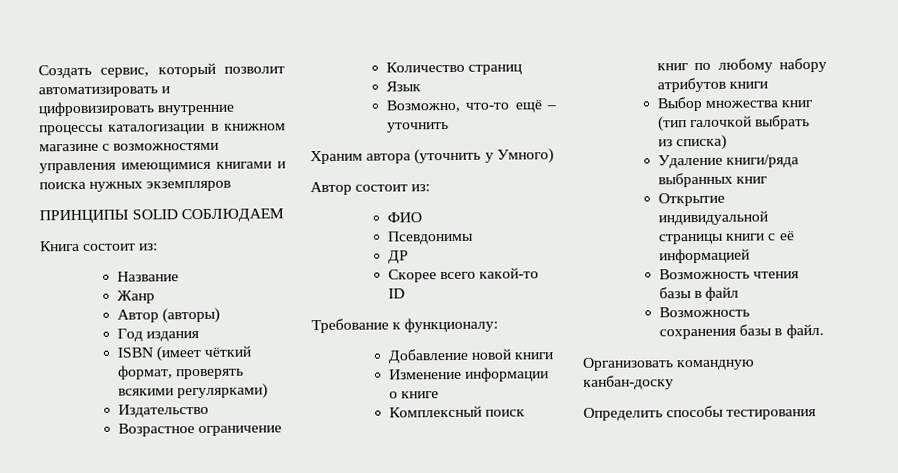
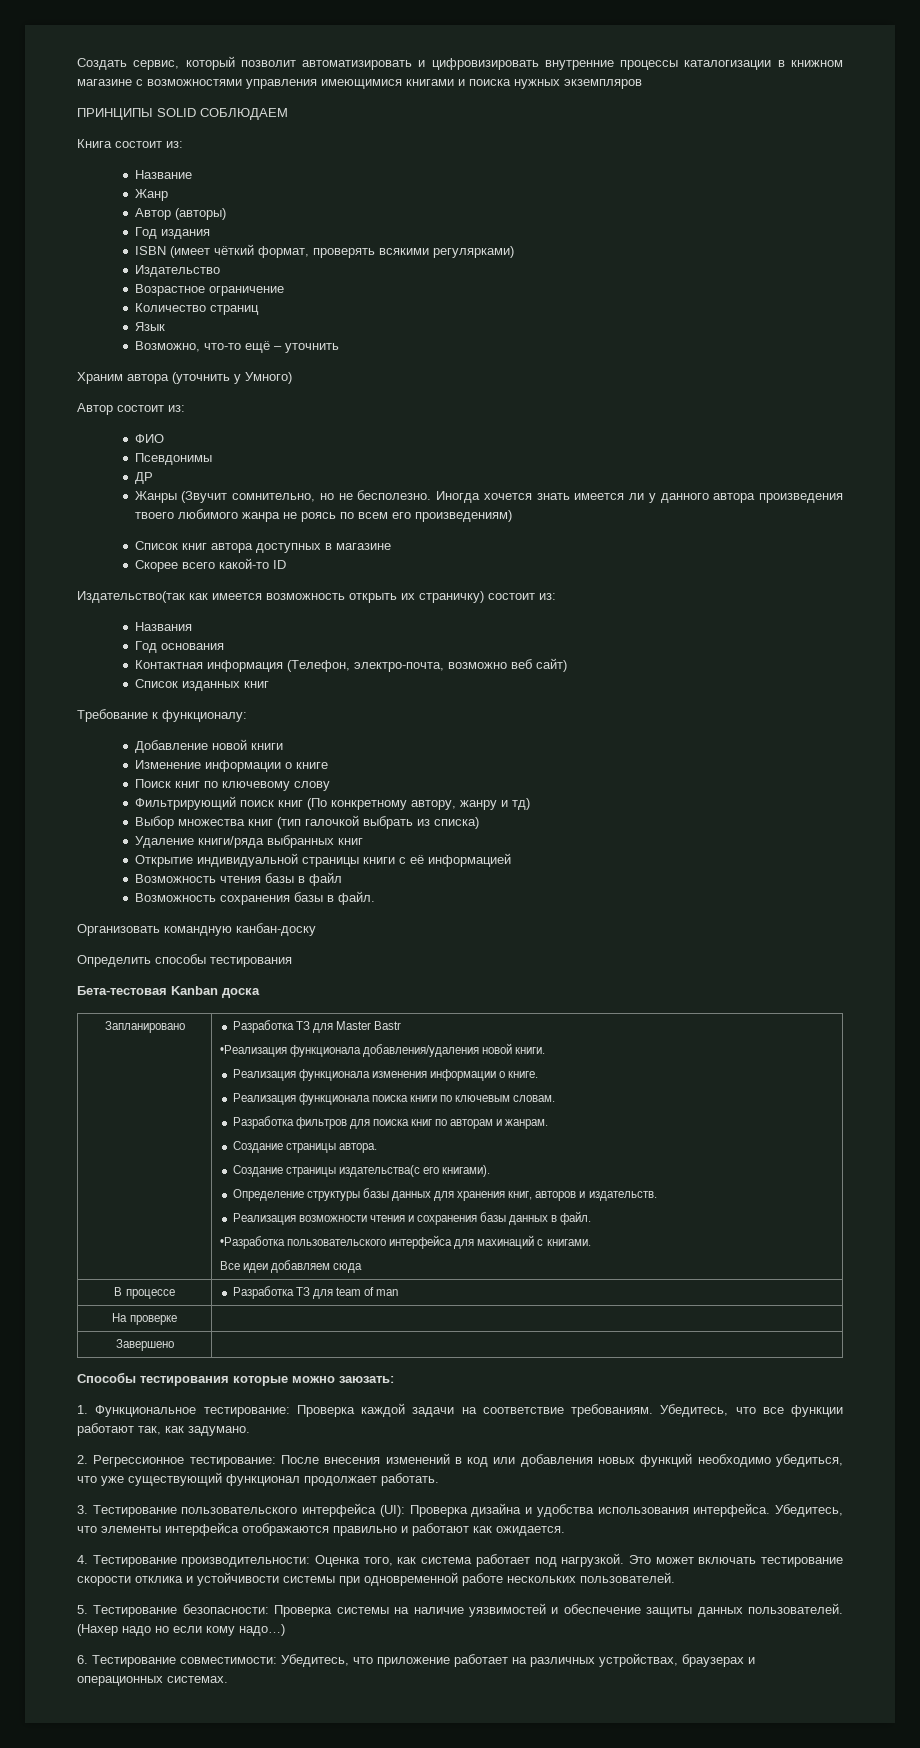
[388,267,540,283] [388,288,406,299] Скорее всего какой-то ID -> [134,490,844,503] [134,509,512,522] [134,541,391,553] [134,558,286,572] [77,591,556,603] [134,622,192,631] [134,641,224,653] [134,658,567,672] [134,679,269,691] Жанры (Звучит сомнительно, но не бесполезно. Иногда хочется знать имеется ли у данного автора произведения твоего любимого жанра не роясь по всем его произведениям) // Список книг автора доступных в магазине // Скорее всего какой-то ID // Издательство(так как имеется возможность открыть их страничку) состоит из: // Названия // Год основания // Контактная информация (Телефон, электро-почта, возможно веб сайт) // Список изданных книг
[389,405,526,418] [657,57,827,73] [657,77,769,93] Комплексный поиск книг по любому набору атрибутов книги -> [134,779,330,791] [134,796,530,810] Поиск книг по ключевому слову // Фильтрирующий поиск книг (По конкретному автору, жанру и тд)
(817, 414) none -> [77,986,260,998] [104,1021,185,1033] [232,1020,402,1033] [219,1043,546,1057] [232,1069,539,1081] [232,1093,556,1105] [232,1116,549,1129] [232,1141,377,1153] [232,1165,491,1177] [232,1188,657,1201] [232,1211,592,1225] [219,1235,591,1249] [219,1260,363,1273] [114,1287,175,1299] [232,1286,399,1299] [112,1313,177,1325] [115,1339,174,1351] [77,1372,394,1386] [77,1403,843,1417] [77,1423,250,1436] [77,1453,843,1467] [77,1472,439,1486] [77,1503,844,1517] [77,1522,565,1536] [77,1553,844,1567] [77,1572,675,1586] [77,1603,843,1617] [77,1624,285,1636] [77,1653,755,1667] [77,1676,228,1686] // Бета-тестовая Kanban доска // Запланировано | Разработка ТЗ для Master Bastr // •Реализация функционала добавления/удаления новой книги. // Реализация функционала изменения информации о книге. // Реализация функционала поиска книги по ключевым словам. // Разработка фильтров для поиска книг по авторам и жанрам. // Создание страницы автора. // Создание страницы издательства(с его книгами). // Определение структуры базы данных для хранения книг, авторов и издательств. // Реализация возможности чтения и сохранения базы данных в файл. // •Разработка пользовательского интерфейса для махинаций с книгами. // Все идеи добавляем сюда // В процессе | Разработка ТЗ для team of man // На проверке | // Завершено | // Способы тестирования которые можно заюзать: // 1. Функциональное тестирование: Проверка каждой задачи на соответствие требованиям. Убедитесь, что все функции работают так, как задумано. // 2. Регрессионное тестирование: После внесения изменений в код или добавления новых функций необходимо убедиться, что уже существующий функционал продолжает работать. // 3. Тестирование пользовательского интерфейса (UI): Проверка дизайна и удобства использования интерфейса. Убедитесь, что элементы интерфейса отображаются правильно и работают как ожидается. // 4. Тестирование производительности: Оценка того, как система работает под нагрузкой. Это может включать тестирование скорости отклика и устойчивости системы при одновременной работе нескольких пользователей. // 5. Тестирование безопасности: Проверка системы на наличие уязвимостей и обеспечение защиты данных пользователей. (Нахер надо но если кому надо…) // 6. Тестирование совместимости: Убедитесь, что приложение работает на различных устройствах, браузерах и операционных системах.

